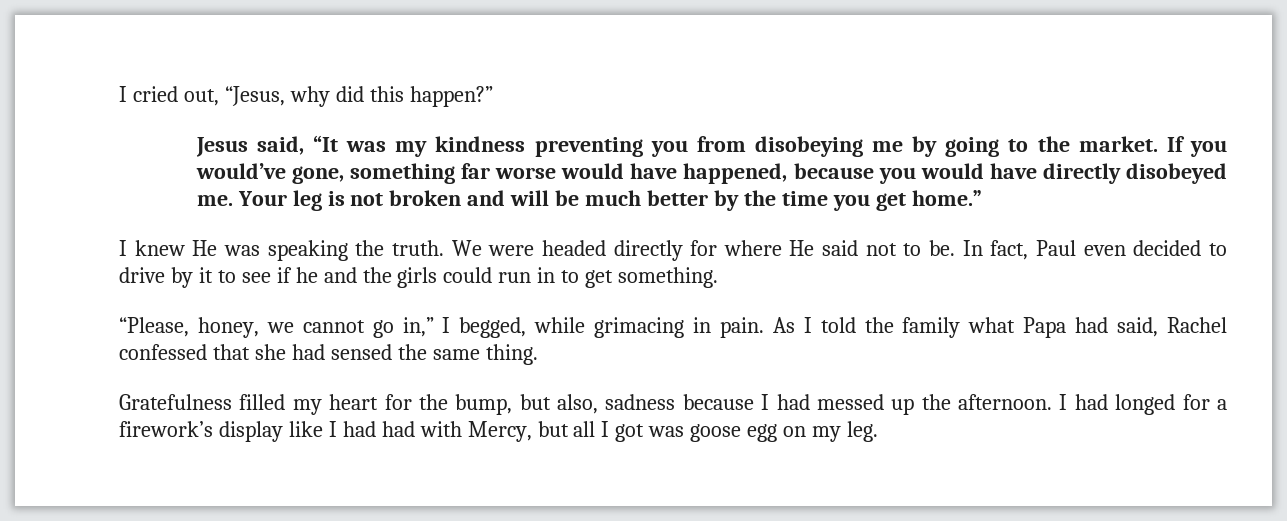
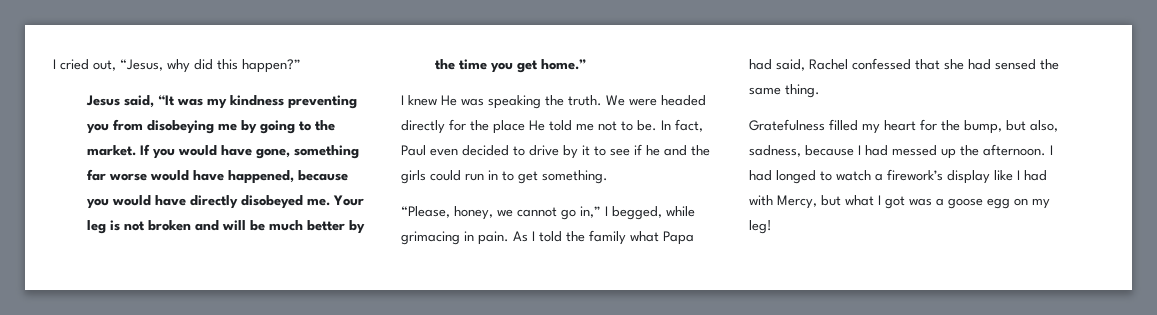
[195,163,286,179] would’ve -> [178,145,253,156] would have
[723,240,859,256] where He said -> [470,120,594,134] the place He told me
[605,394,676,410] sadness -> [749,145,801,157] sadness,
[1182,394,1210,410] for -> [820,170,871,181] to watch
[381,421,415,437] had -> (1047, 175) none
[573,421,596,437] all -> [845,195,874,206] what
(685, 431) none -> [936,198,944,206] a
[846,421,878,442] leg. -> [749,220,772,234] leg!

